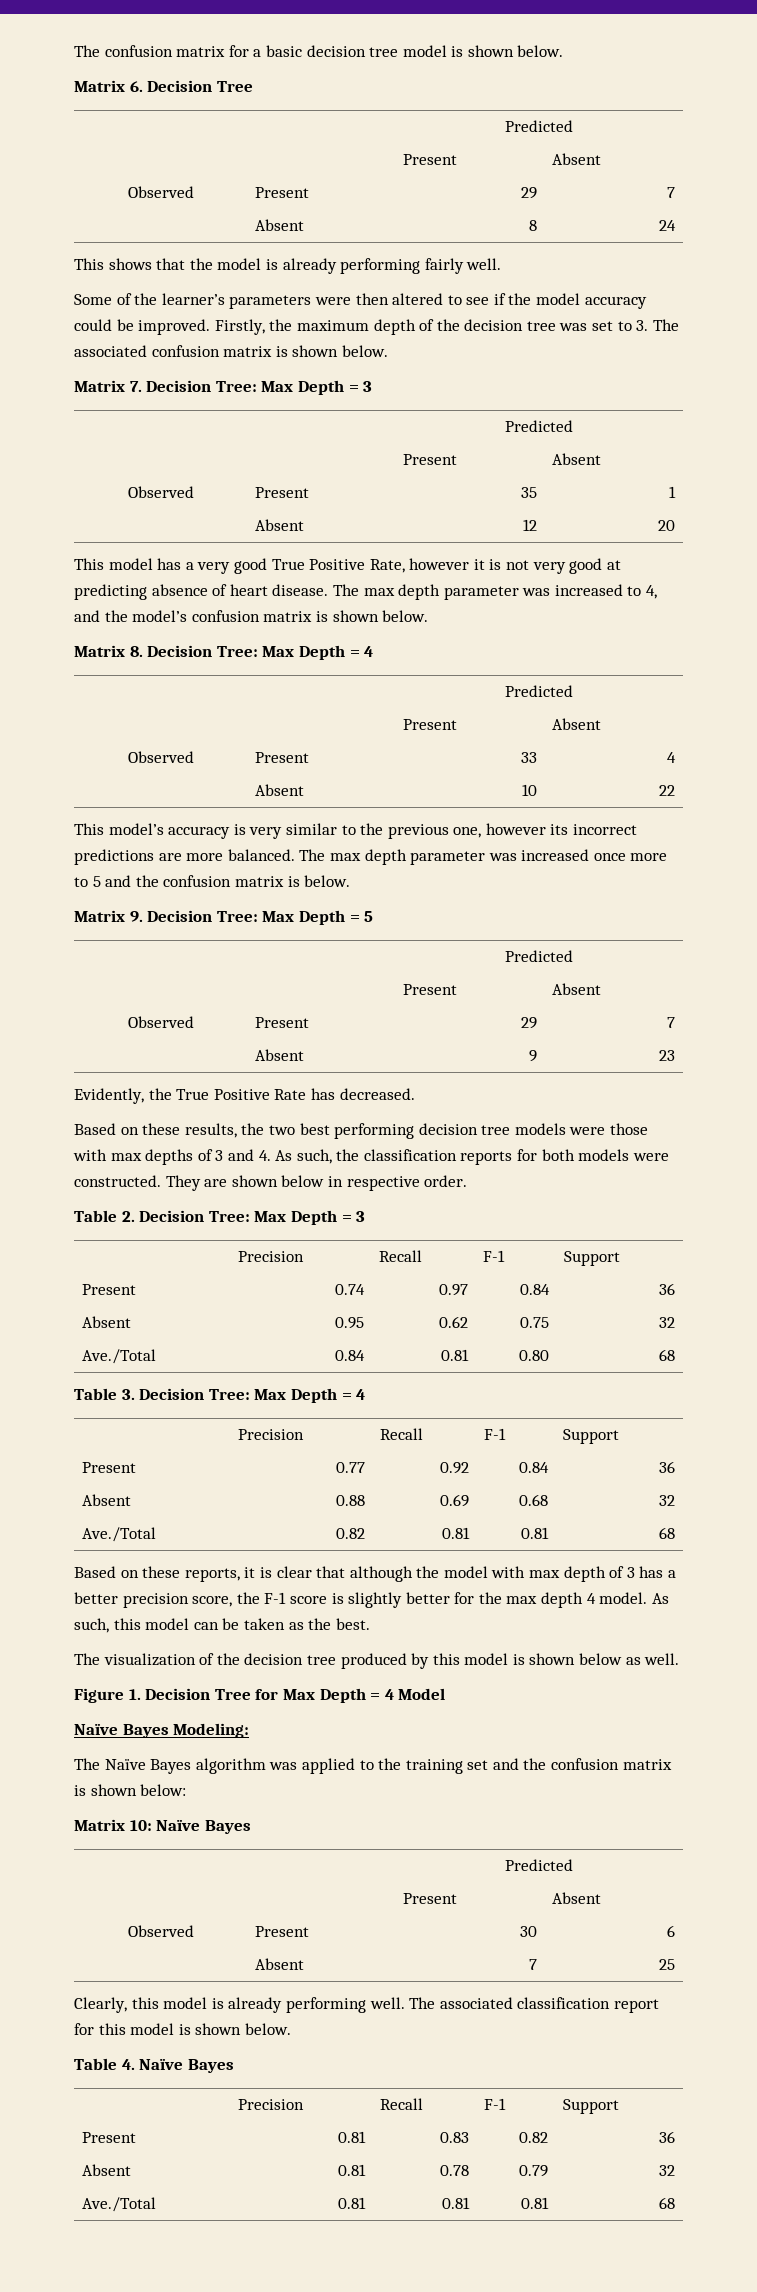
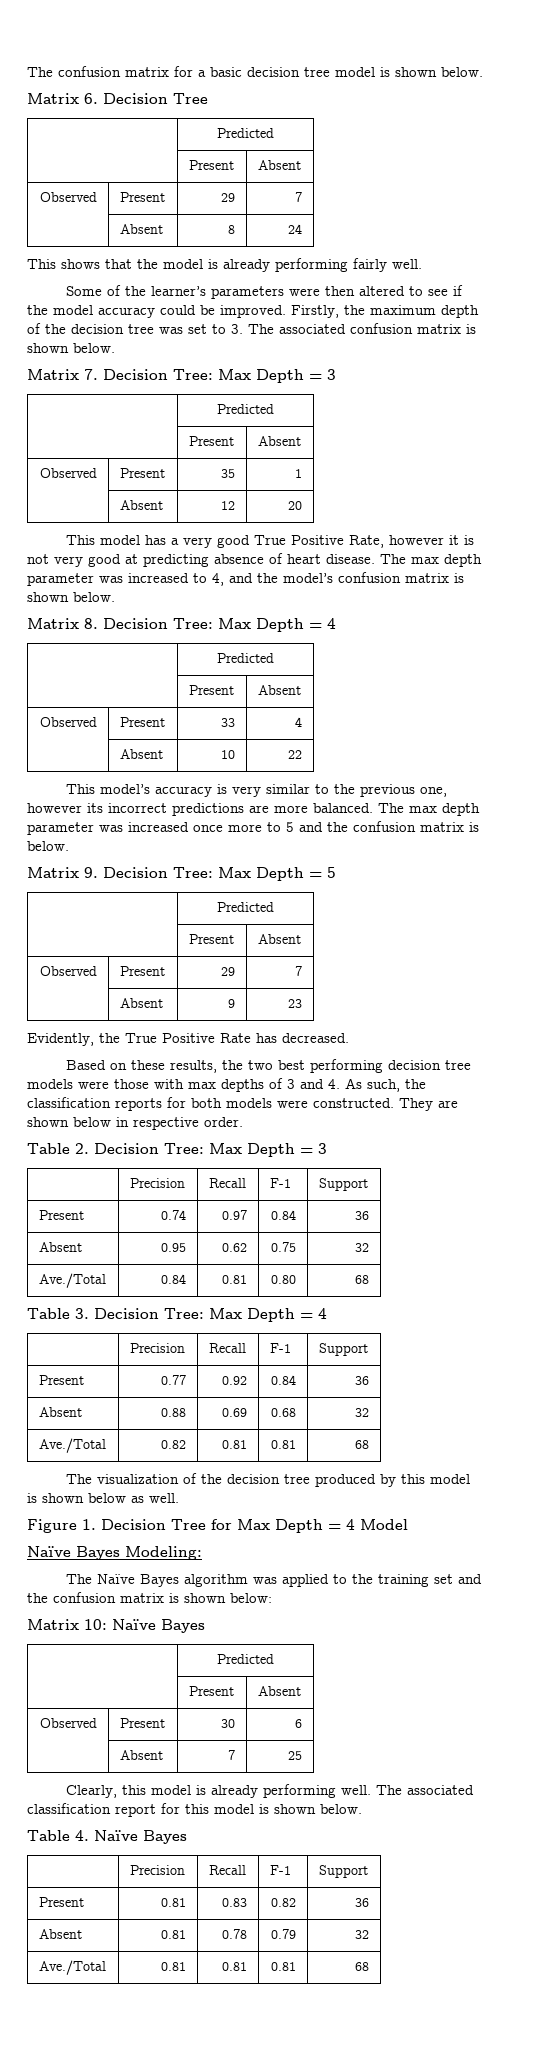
[74,1566,677,1582] [74,1592,669,1608] [74,1618,370,1633] // Based on these reports, it is clear that although the model with max depth of 3 has a better precision score, the F-1 score is slightly better for the max depth 4 model. As such, this model can be taken as the best. -> (370, 1444) none

